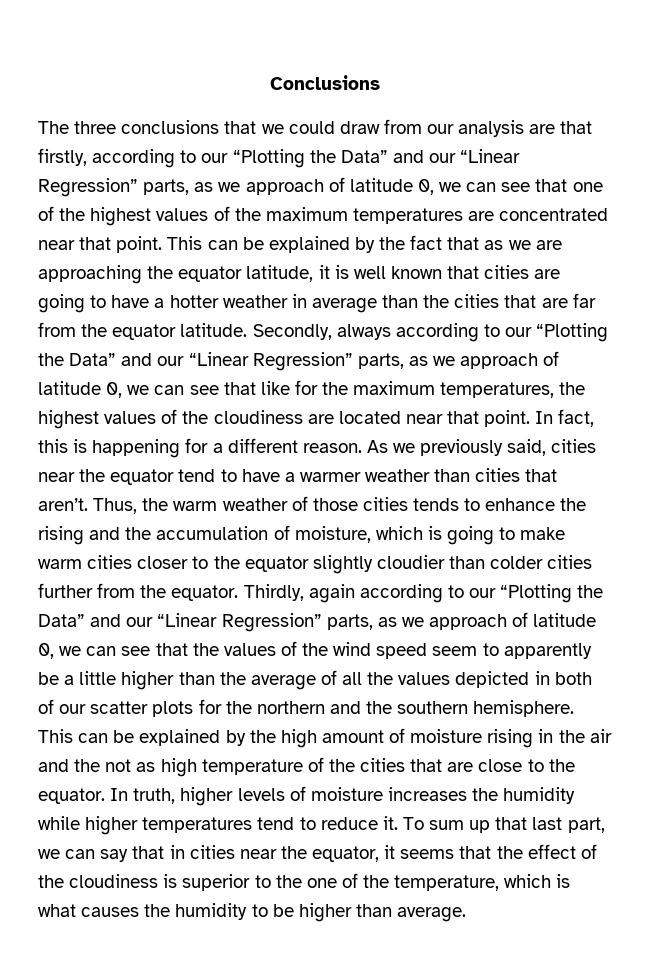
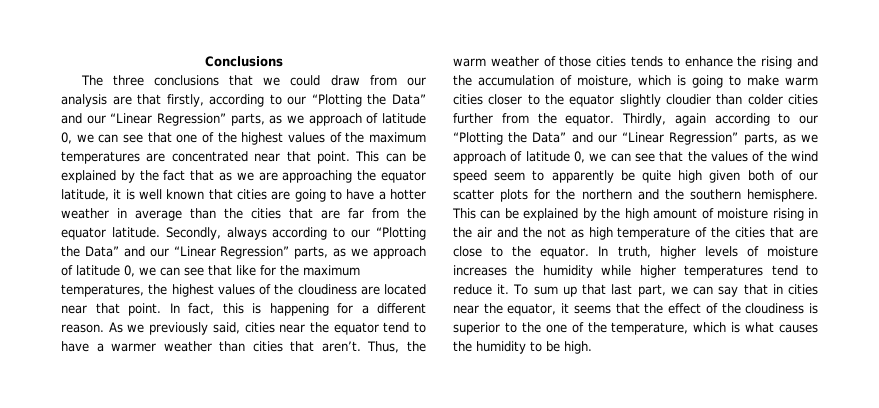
[64,670,550,690] a little higher than the average of all the values depicted in -> [642,170,741,183] quite high given
[298,903,467,922] higher than average. -> [564,341,592,354] high.

